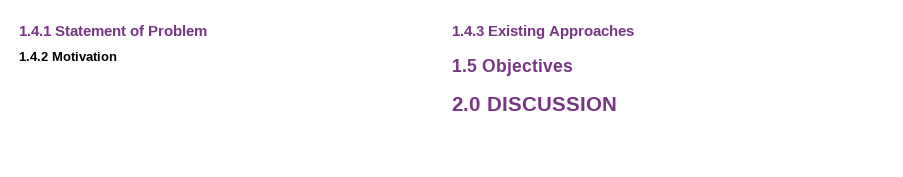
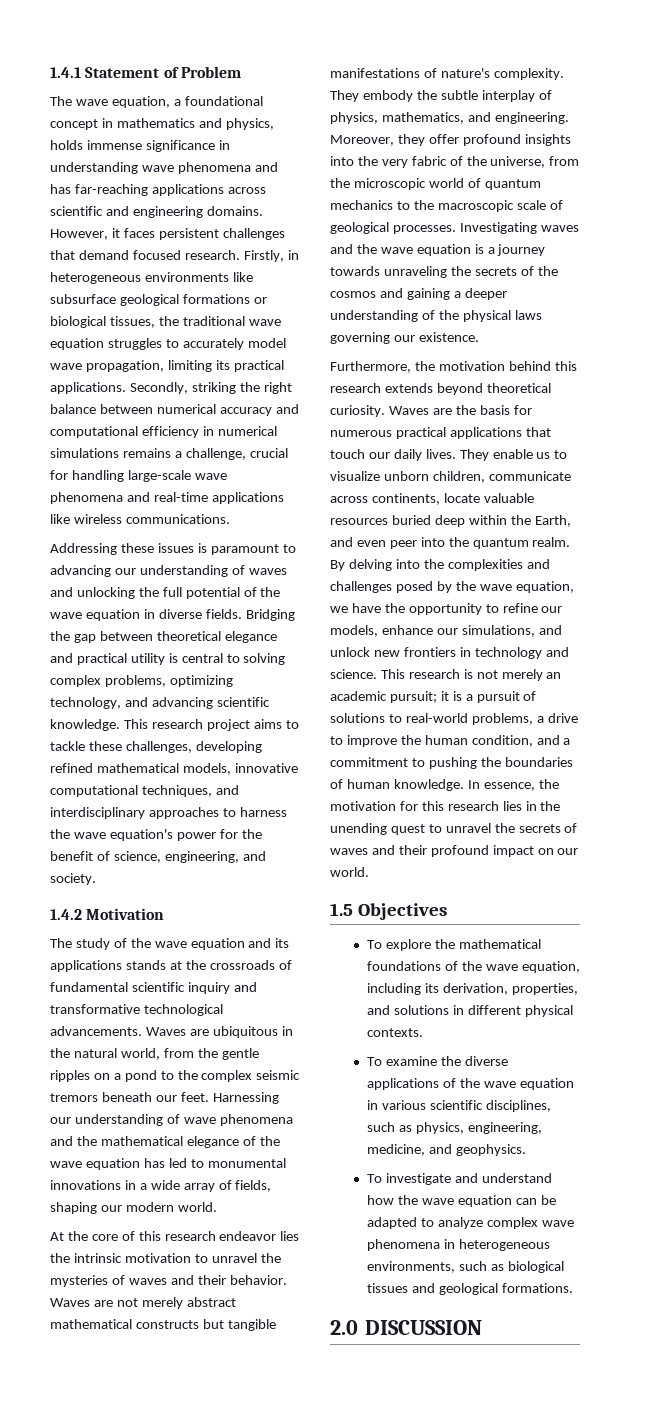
[19,52,117,61] [452,25,635,39] [452,59,573,76] 1.4.2 Motivation // 1.4.3 Existing Approaches // 1.5 Objectives -> [50,96,263,108] [50,118,274,130] [50,140,230,152] [50,162,278,174] [50,184,266,196] [50,206,263,218] [50,228,285,240] [50,250,299,262] [50,272,253,284] [50,294,267,306] [50,316,281,328] [50,338,286,350] [50,360,284,372] [50,382,292,394] [50,404,299,416] [50,426,277,438] [50,448,288,460] [50,470,227,482] [50,492,284,504] [50,514,230,524] [50,543,296,555] [50,565,287,577] [50,587,281,599] [50,609,295,621] [50,631,277,643] [50,653,286,665] [50,675,233,687] [50,697,270,709] [50,719,299,731] [50,741,262,753] [50,763,298,775] [50,785,239,797] [50,807,287,819] [50,829,262,841] [50,851,266,863] [50,873,96,885] [50,908,165,920] [50,938,290,950] [50,960,292,972] [50,982,257,994] [50,1004,223,1016] [50,1026,293,1038] [50,1048,259,1060] [50,1070,301,1082] [50,1092,279,1104] [50,1114,293,1126] [50,1136,280,1148] [50,1158,286,1170] [50,1180,272,1192] [50,1202,217,1214] [50,1231,300,1241] [50,1253,281,1263] [50,1275,287,1287] [50,1297,236,1309] [50,1319,276,1331] [330,68,564,80] [330,90,552,102] [330,112,569,124] [330,134,571,146] [330,156,580,168] [330,178,541,190] [330,200,563,212] [330,222,579,234] [330,244,546,256] [330,266,558,278] [330,288,507,300] [330,310,542,322] [330,332,479,344] [330,361,577,373] [330,383,551,395] [330,405,532,417] [330,427,551,439] [330,449,568,461] [330,471,571,483] [330,493,534,505] [330,515,571,527] [330,537,571,549] [330,559,550,571] [330,581,574,593] [330,603,563,615] [330,625,562,637] [330,647,569,659] [330,669,562,681] [330,691,537,703] [330,713,578,725] [330,735,571,747] [330,757,573,769] [330,779,559,791] [330,801,561,811] [330,823,578,835] [330,845,579,857] [330,867,369,877] [330,903,447,920] [367,939,541,951] [367,961,580,973] [367,983,578,995] [367,1005,573,1017] [367,1028,424,1037] [367,1056,508,1066] [367,1078,574,1090] [367,1100,551,1112] [367,1122,542,1134] [367,1144,526,1156] [367,1173,552,1185] [367,1195,556,1207] [367,1217,574,1229] [367,1239,550,1251] [367,1261,564,1273] [367,1283,573,1295] The wave equation, a foundational concept in mathematics and physics, holds immense significance in understanding wave phenomena and has far-reaching applications across scientific and engineering domains. However, it faces persistent challenges that demand focused research. Firstly, in heterogeneous environments like subsurface geological formations or biological tissues, the traditional wave equation struggles to accurately model wave propagation, limiting its practical applications. Secondly, striking the right balance between numerical accuracy and computational efficiency in numerical simulations remains a challenge, crucial for handling large-scale wave phenomena and real-time applications like wireless communications. // Addressing these issues is paramount to advancing our understanding of waves and unlocking the full potential of the wave equation in diverse fields. Bridging the gap between theoretical elegance and practical utility is central to solving complex problems, optimizing technology, and advancing scientific knowledge. This research project aims to tackle these challenges, developing refined mathematical models, innovative computational techniques, and interdisciplinary approaches to harness the wave equation's power for the benefit of science, engineering, and society. // 1.4.2 Motivation // The study of the wave equation and its applications stands at the crossroads of fundamental scientific inquiry and transformative technological advancements. Waves are ubiquitous in the natural world, from the gentle ripples on a pond to the complex seismic tremors beneath our feet. Harnessing our understanding of wave phenomena and the mathematical elegance of the wave equation has led to monumental innovations in a wide array of fields, shaping our modern world. // At the core of this research endeavor lies the intrinsic motivation to unravel the mysteries of waves and their behavior. Waves are not merely abstract mathematical constructs but tangible manifestations of nature's complexity. They embody the subtle interplay of physics, mathematics, and engineering. Moreover, they offer profound insights into the very fabric of the universe, from the microscopic world of quantum mechanics to the macroscopic scale of geological processes. Investigating waves and the wave equation is a journey towards unraveling the secrets of the cosmos and gaining a deeper understanding of the physical laws governing our existence. // Furthermore, the motivation behind this research extends beyond theoretical curiosity. Waves are the basis for numerous practical applications that touch our daily lives. They enable us to visualize unborn children, communicate across continents, locate valuable resources buried deep within the Earth, and even peer into the quantum realm. By delving into the complexities and challenges posed by the wave equation, we have the opportunity to refine our models, enhance our simulations, and unlock new frontiers in technology and science. This research is not merely an academic pursuit; it is a pursuit of solutions to real-world problems, a drive to improve the human condition, and a commitment to pushing the boundaries of human knowledge. In essence, the motivation for this research lies in the unending quest to unravel the secrets of waves and their profound impact on our world. // 1.5 Objectives // To explore the mathematical foundations of the wave equation, including its derivation, properties, and solutions in different physical contexts. // To examine the diverse applications of the wave equation in various scientific disciplines, such as physics, engineering, medicine, and geophysics. // To investigate and understand how the wave equation can be adapted to analyze complex wave phenomena in heterogeneous environments, such as biological tissues and geological formations.

